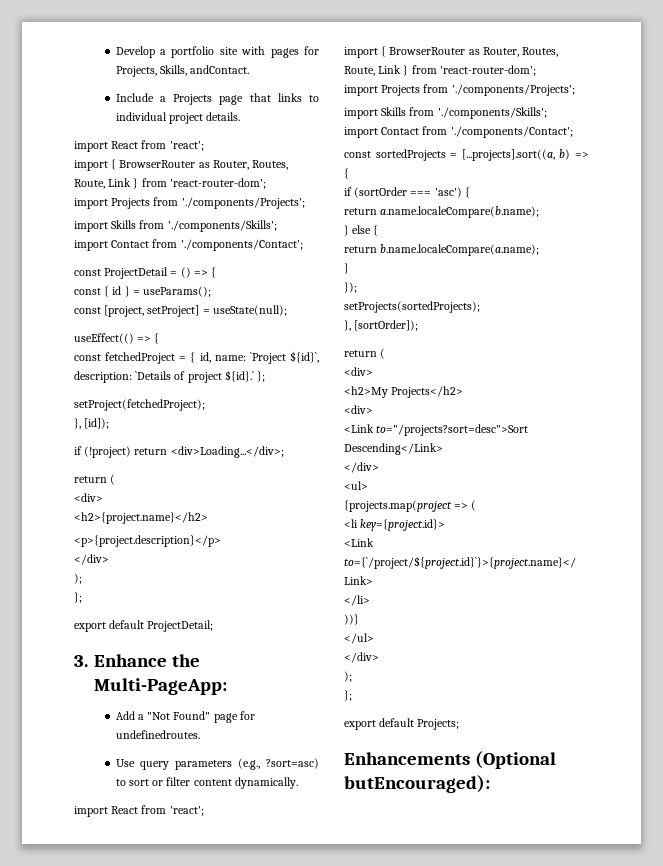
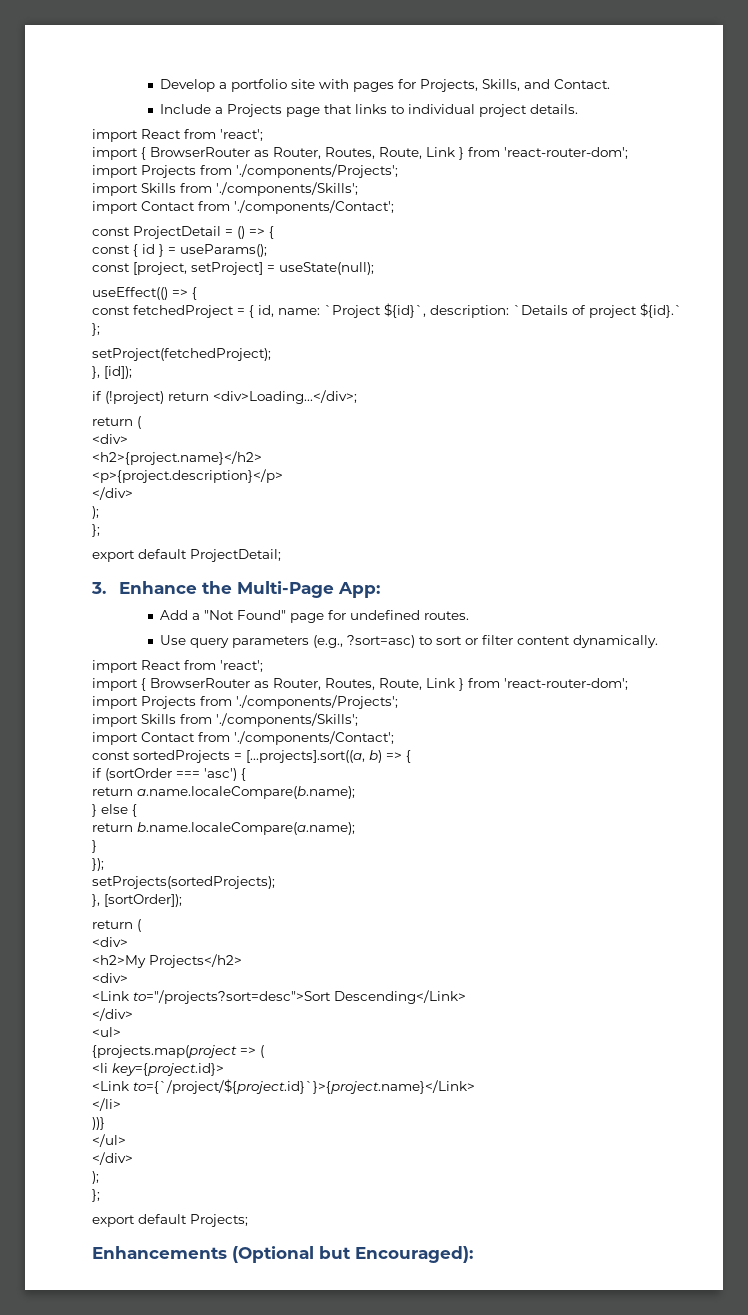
[190,65,250,74] andContact. -> [524,79,611,89] and Contact.
[94,678,227,695] Multi-PageApp: -> [236,581,380,598] Multi-Page App:
[115,730,200,739] undefinedroutes. -> [350,610,470,620] undefined routes.
[344,775,490,793] butEncouraged): -> [319,1246,473,1263] but Encouraged):

